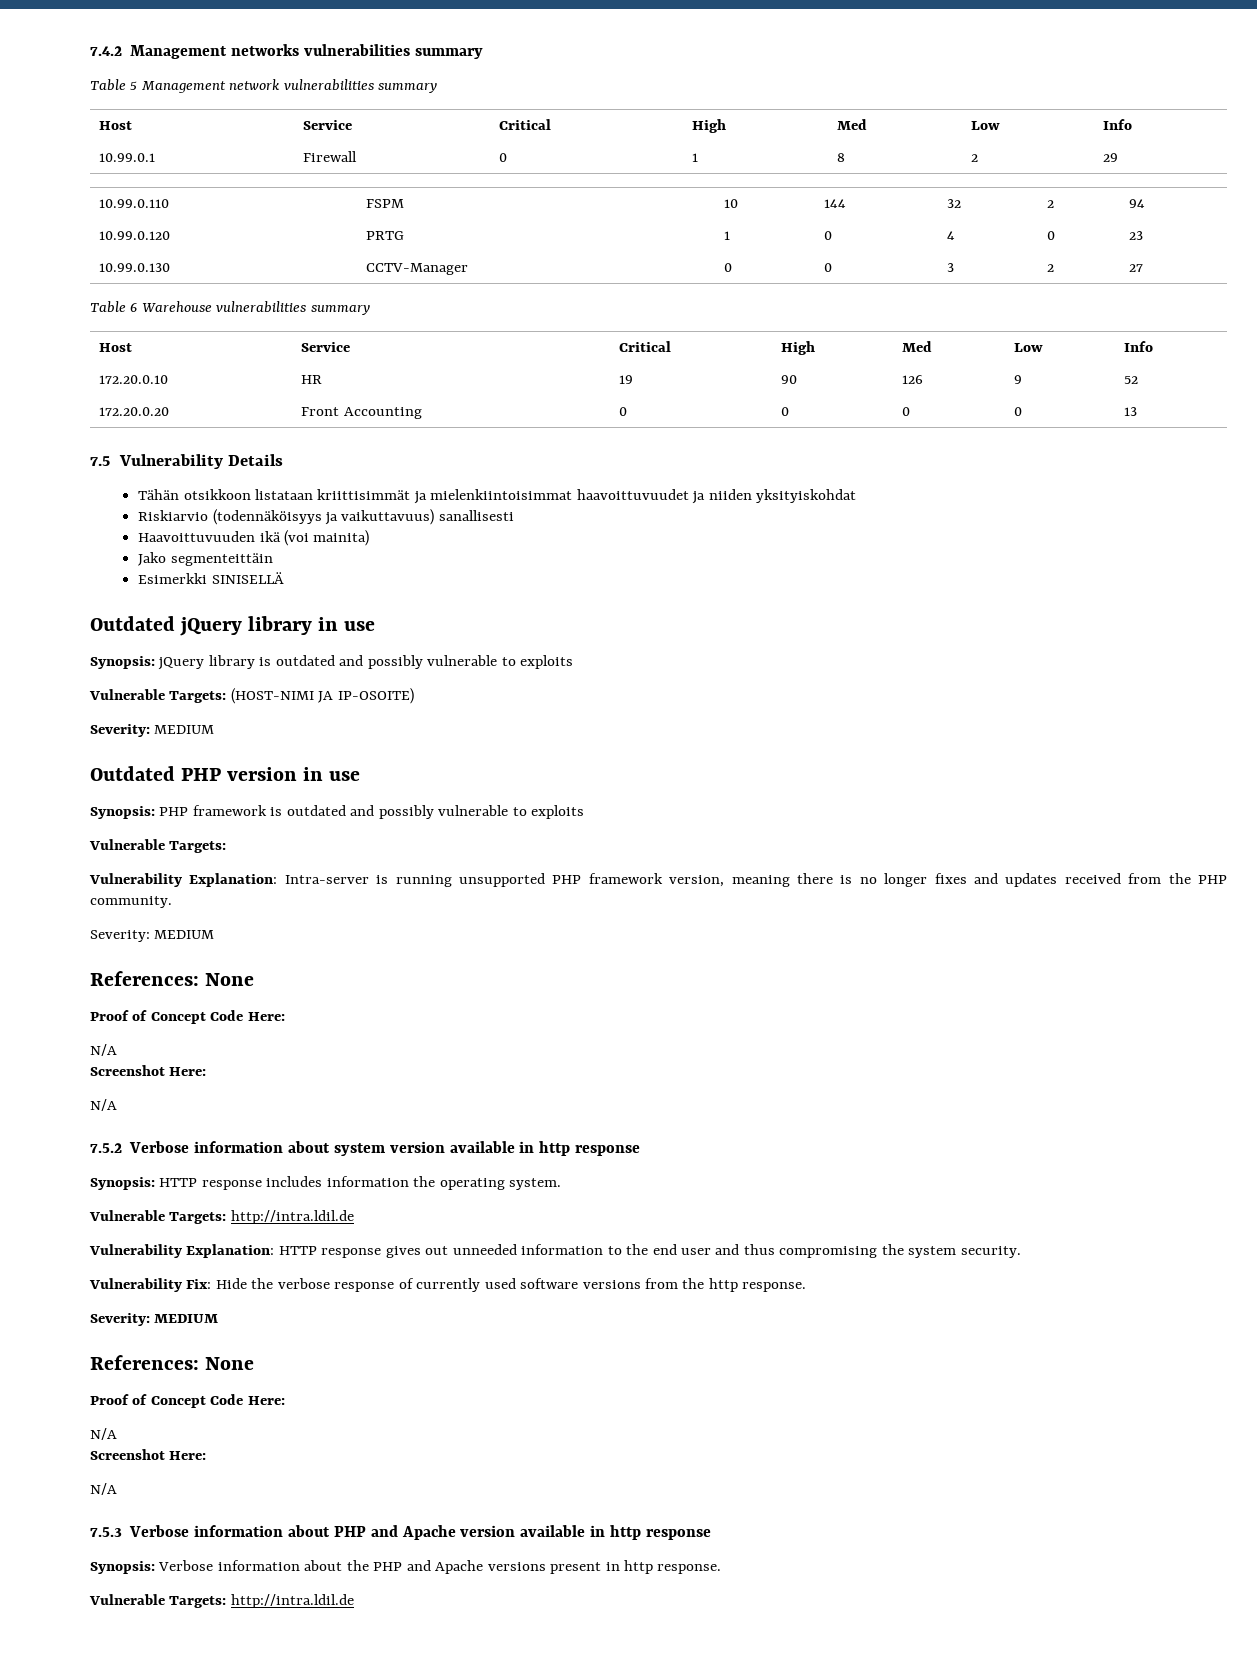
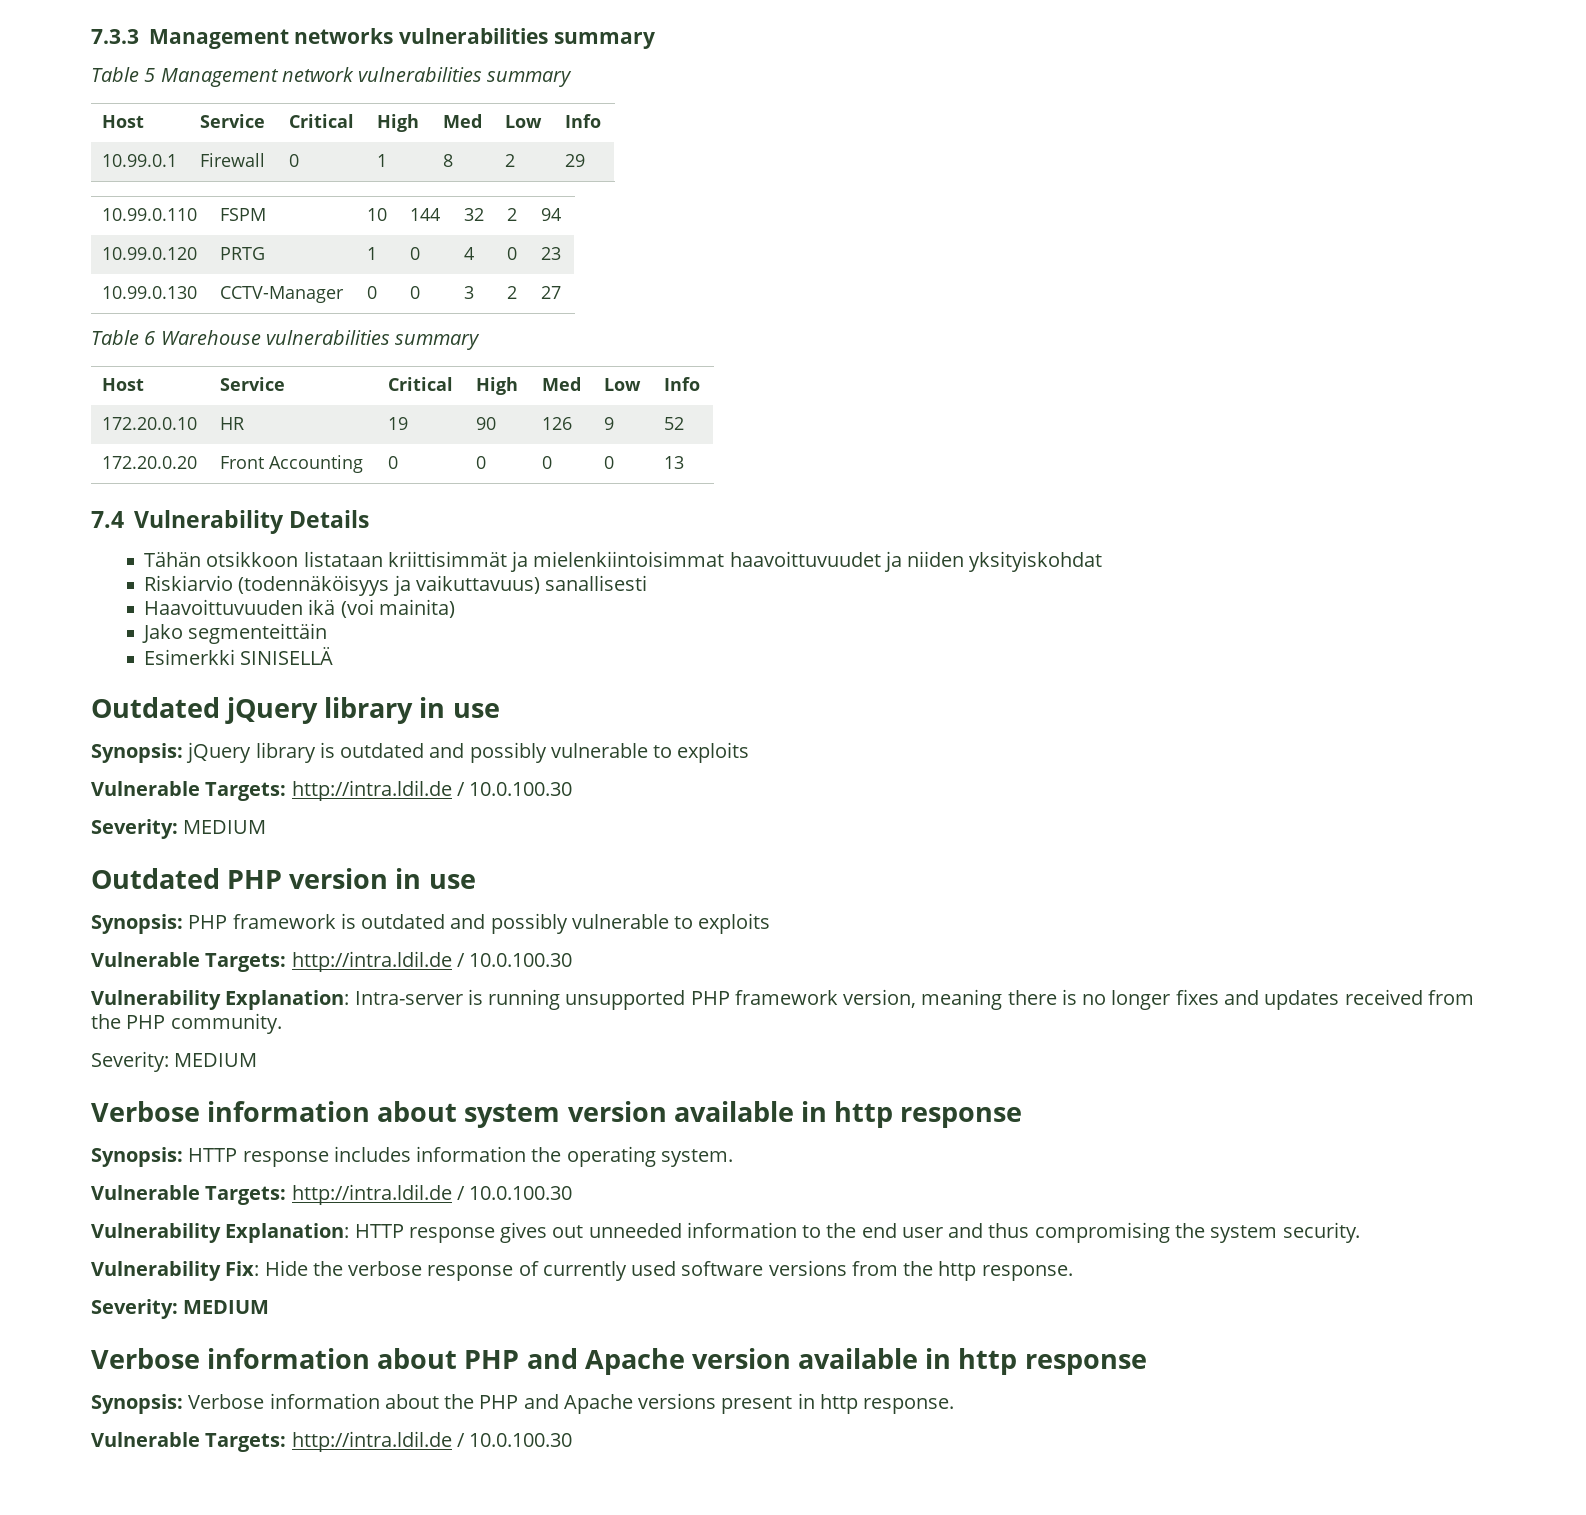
[90,46,122,56] 7.4.2 -> [91,29,139,44] 7.3.3
[90,456,110,466] 7.5 -> [91,511,124,528] 7.4
[230,688,414,704] (HOST-NIMI JA IP-OSOITE) -> [291,780,573,801] http://intra.ldil.de / 10.0.100.30
(227, 847) none -> [291,951,573,972] http://intra.ldil.de / 10.0.100.30
[90,971,255,986] [90,1010,285,1024] [90,1044,117,1056] [90,1065,207,1076] [90,1099,117,1111] [90,1143,122,1153] References: None // Proof of Concept Code Here: // N/A // Screenshot Here: // N/A // 7.5.2 -> (258, 1060) none
(354, 1217) none -> [456,1186,573,1200] / 10.0.100.30
[90,1355,255,1370] [90,1394,285,1408] [90,1428,117,1440] [90,1449,207,1460] [90,1483,117,1495] [90,1527,122,1537] References: None // Proof of Concept Code Here: // N/A // Screenshot Here: // N/A // 7.5.3 -> (270, 1307) none
(354, 1601) none -> [456,1433,573,1447] / 10.0.100.30

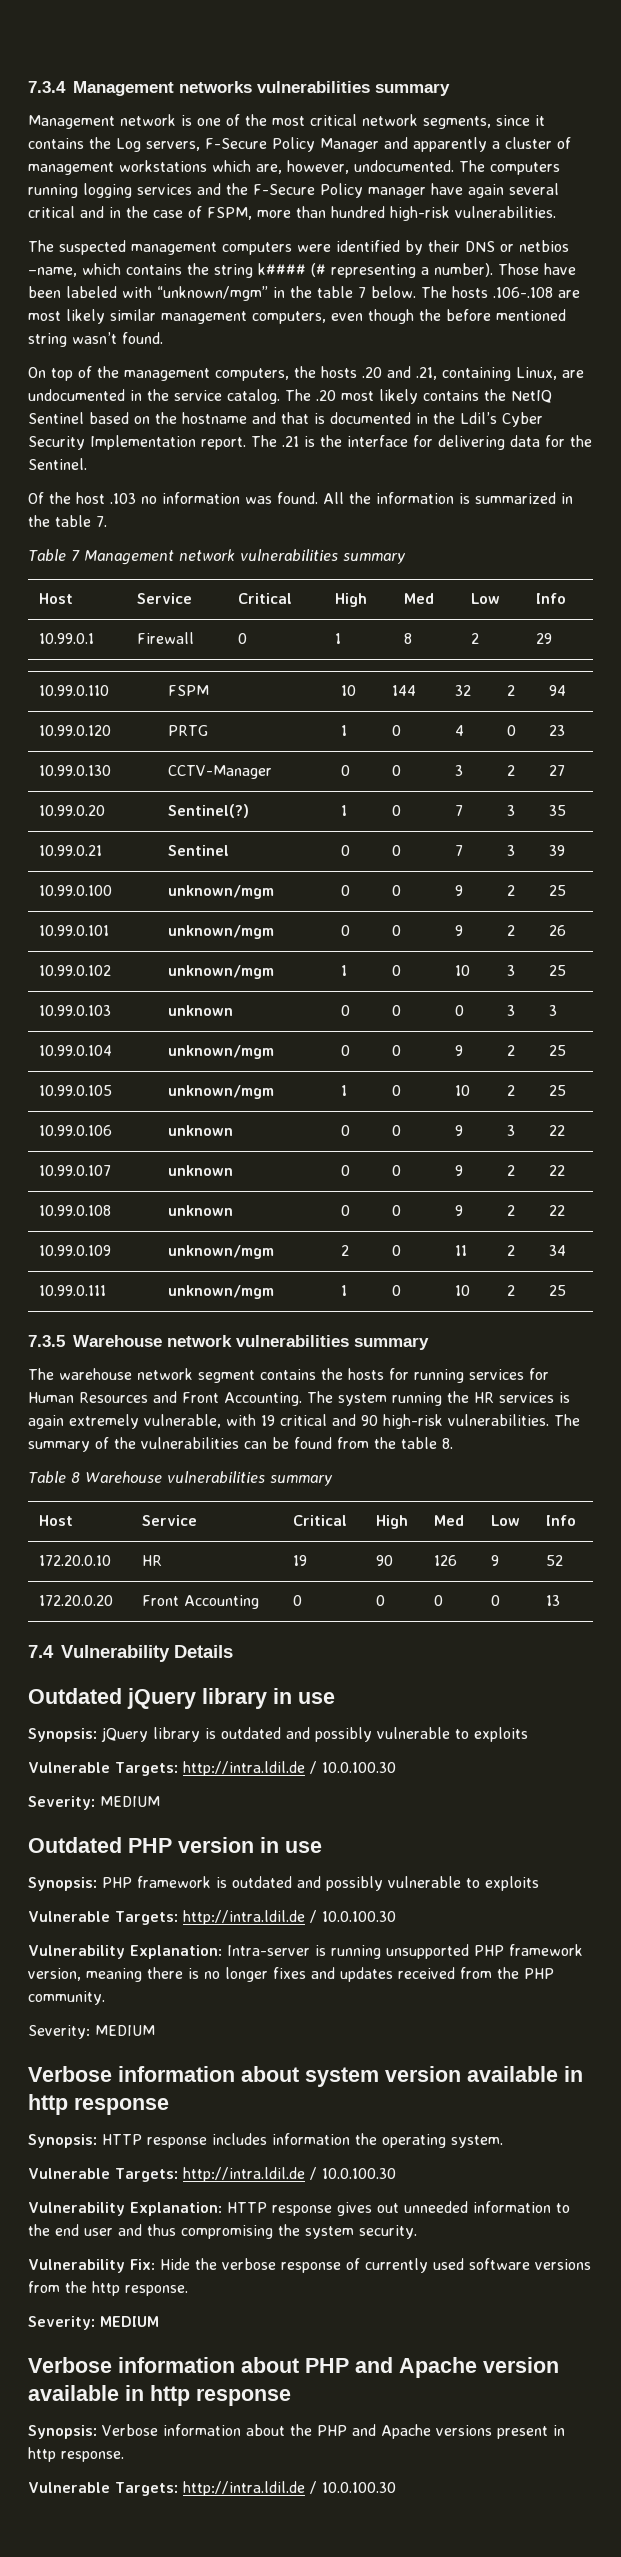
[91,29,139,44] 7.3.3 -> [28,81,66,93] 7.3.4
[91,67,156,82] // Table 5 -> [28,114,545,129] [28,137,571,152] [28,160,560,175] [28,183,559,198] [28,206,556,221] [28,240,569,255] [28,263,576,278] [28,286,580,301] [28,309,566,324] [28,332,163,347] [28,366,584,381] [28,389,552,404] [28,412,543,427] [28,435,592,450] [28,458,87,470] [28,492,573,504] [28,515,107,527] [28,549,80,561] // Management network is one of the most critical network segments, since it contains the Log servers, F-Secure Policy Manager and apparently a cluster of management workstations which are, however, undocumented. The computers running logging services and the F-Secure Policy manager have again several critical and in the case of FSPM, more than hundred high-risk vulnerabilities. // The suspected management computers were identified by their DNS or netbios –name, which contains the string k#### (# representing a number). Those have been labeled with “unknown/mgm” in the table 7 below. The hosts .106-.108 are most likely similar management computers, even though the before mentioned string wasn’t found. // On top of the management computers, the hosts .20 and .21, containing Linux, are undocumented in the service catalog. The .20 most likely contains the NetIQ Sentinel based on the hostname and that is documented in the Ldil’s Cyber Security Implementation report. The .21 is the interface for delivering data for the Sentinel. // Of the host .103 no information was found. All the information is summarized in the table 7. // Table 7
[91,330,156,345] // Table 6 -> [38,805,105,816] [167,804,249,818] [340,805,347,816] [391,805,401,816] [454,805,463,816] [506,805,515,816] [548,805,566,816] [38,845,102,856] [167,845,229,856] [340,845,350,856] [391,845,401,856] [454,845,463,856] [506,845,515,856] [548,845,565,856] [38,885,112,896] [167,885,274,899] [340,885,350,896] [391,885,401,896] [454,885,463,896] [506,885,515,896] [548,885,566,896] [38,925,109,936] [167,925,274,939] [340,925,350,936] [391,925,401,936] [454,925,463,936] [506,925,515,936] [548,925,566,936] [38,965,111,976] [167,965,274,979] [340,965,347,976] [391,965,401,976] [454,965,470,976] [506,965,515,976] [548,965,566,976] [38,1005,111,1016] [167,1005,233,1016] [340,1005,350,1016] [391,1005,401,1016] [454,1005,464,1016] [506,1005,515,1016] [548,1005,557,1016] [38,1045,112,1056] [167,1045,274,1059] [340,1045,350,1056] [391,1045,401,1056] [454,1045,463,1056] [506,1045,515,1056] [548,1045,566,1056] [38,1085,112,1096] [167,1085,274,1099] [340,1085,347,1096] [391,1085,401,1096] [454,1085,470,1096] [506,1085,515,1096] [548,1085,566,1096] [38,1125,112,1136] [167,1125,233,1136] [340,1125,350,1136] [391,1125,401,1136] [454,1125,463,1136] [506,1125,515,1136] [548,1125,565,1136] [38,1165,111,1176] [167,1165,233,1176] [340,1165,350,1176] [391,1165,401,1176] [454,1165,463,1176] [506,1165,515,1176] [548,1165,565,1176] [38,1205,111,1216] [167,1205,233,1216] [340,1205,350,1216] [391,1205,401,1216] [454,1205,463,1216] [506,1205,515,1216] [548,1205,565,1216] [38,1245,111,1256] [167,1245,274,1259] [340,1245,349,1256] [391,1245,401,1256] [454,1245,467,1256] [506,1245,515,1256] [548,1245,566,1256] [38,1285,106,1296] [167,1285,274,1299] [340,1285,347,1296] [391,1285,401,1296] [454,1285,470,1296] [506,1285,515,1296] [548,1285,566,1296] [28,1335,429,1350] [28,1368,549,1383] [28,1391,570,1406] [28,1414,580,1429] [28,1437,453,1452] [28,1471,80,1483] // 10.99.0.20 | Sentinel(?) | 1 | 0 | 7 | 3 | 35 // 10.99.0.21 | Sentinel | 0 | 0 | 7 | 3 | 39 // 10.99.0.100 | unknown/mgm | 0 | 0 | 9 | 2 | 25 // 10.99.0.101 | unknown/mgm | 0 | 0 | 9 | 2 | 26 // 10.99.0.102 | unknown/mgm | 1 | 0 | 10 | 3 | 25 // 10.99.0.103 | unknown | 0 | 0 | 0 | 3 | 3 // 10.99.0.104 | unknown/mgm | 0 | 0 | 9 | 2 | 25 // 10.99.0.105 | unknown/mgm | 1 | 0 | 10 | 2 | 25 // 10.99.0.106 | unknown | 0 | 0 | 9 | 3 | 22 // 10.99.0.107 | unknown | 0 | 0 | 9 | 2 | 22 // 10.99.0.108 | unknown | 0 | 0 | 9 | 2 | 22 // 10.99.0.109 | unknown/mgm | 2 | 0 | 11 | 2 | 34 // 10.99.0.111 | unknown/mgm | 1 | 0 | 10 | 2 | 25 // 7.3.5 Warehouse network vulnerabilities summary // The warehouse network segment contains the hosts for running services for Human Resources and Front Accounting. The system running the HR services is again extremely vulnerable, with 19 critical and 90 high-risk vulnerabilities. The summary of the vulnerabilities can be found from the table 8. // Table 8
[144,551,1103,572] [144,575,648,596] [144,599,455,618] [142,623,328,644] [144,647,334,665] // Tähän otsikkoon listataan kriittisimmät ja mielenkiintoisimmat haavoittuvuudet ja niiden yksityiskohdat // Riskiarvio (todennäköisyys ja vaikuttavuus) sanallisesti // Haavoittuvuuden ikä (voi mainita) // Jako segmenteittäin // Esimerkki SINISELLÄ -> (233, 1651) none

